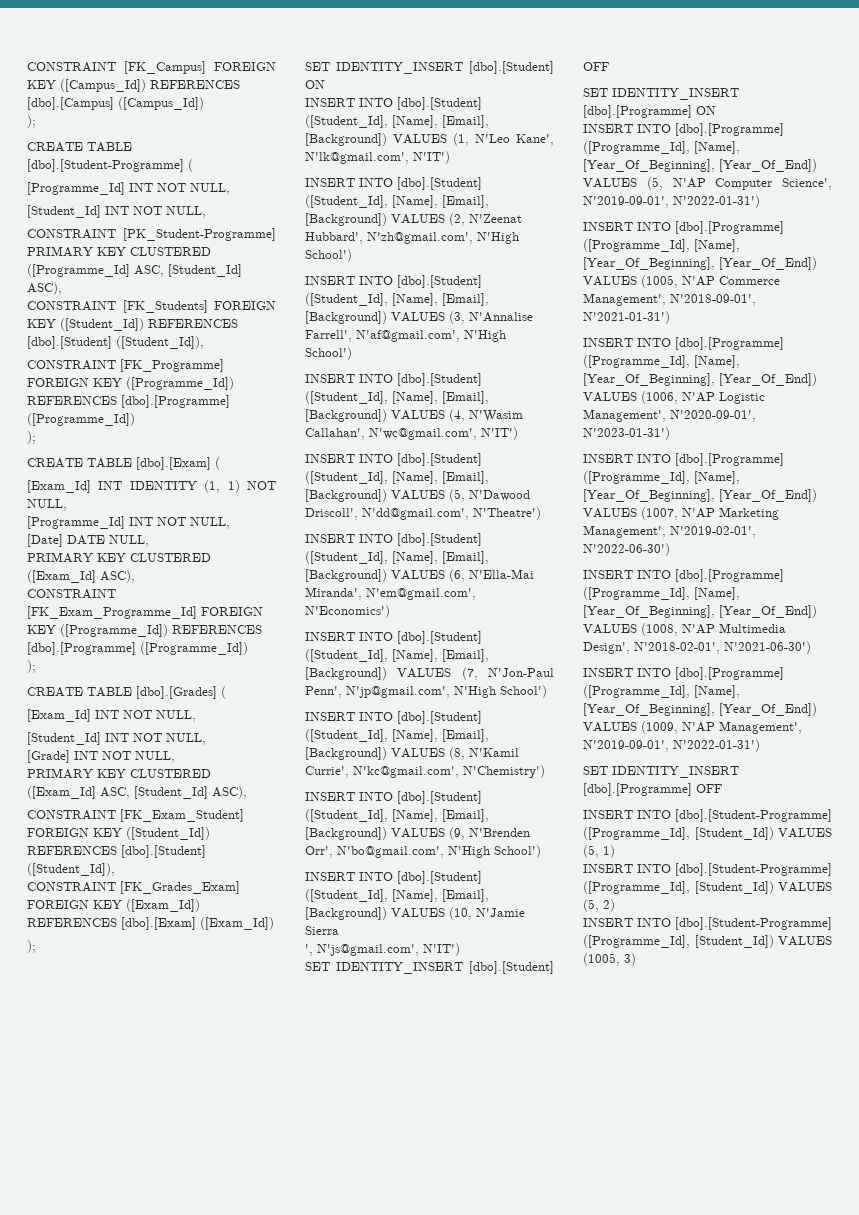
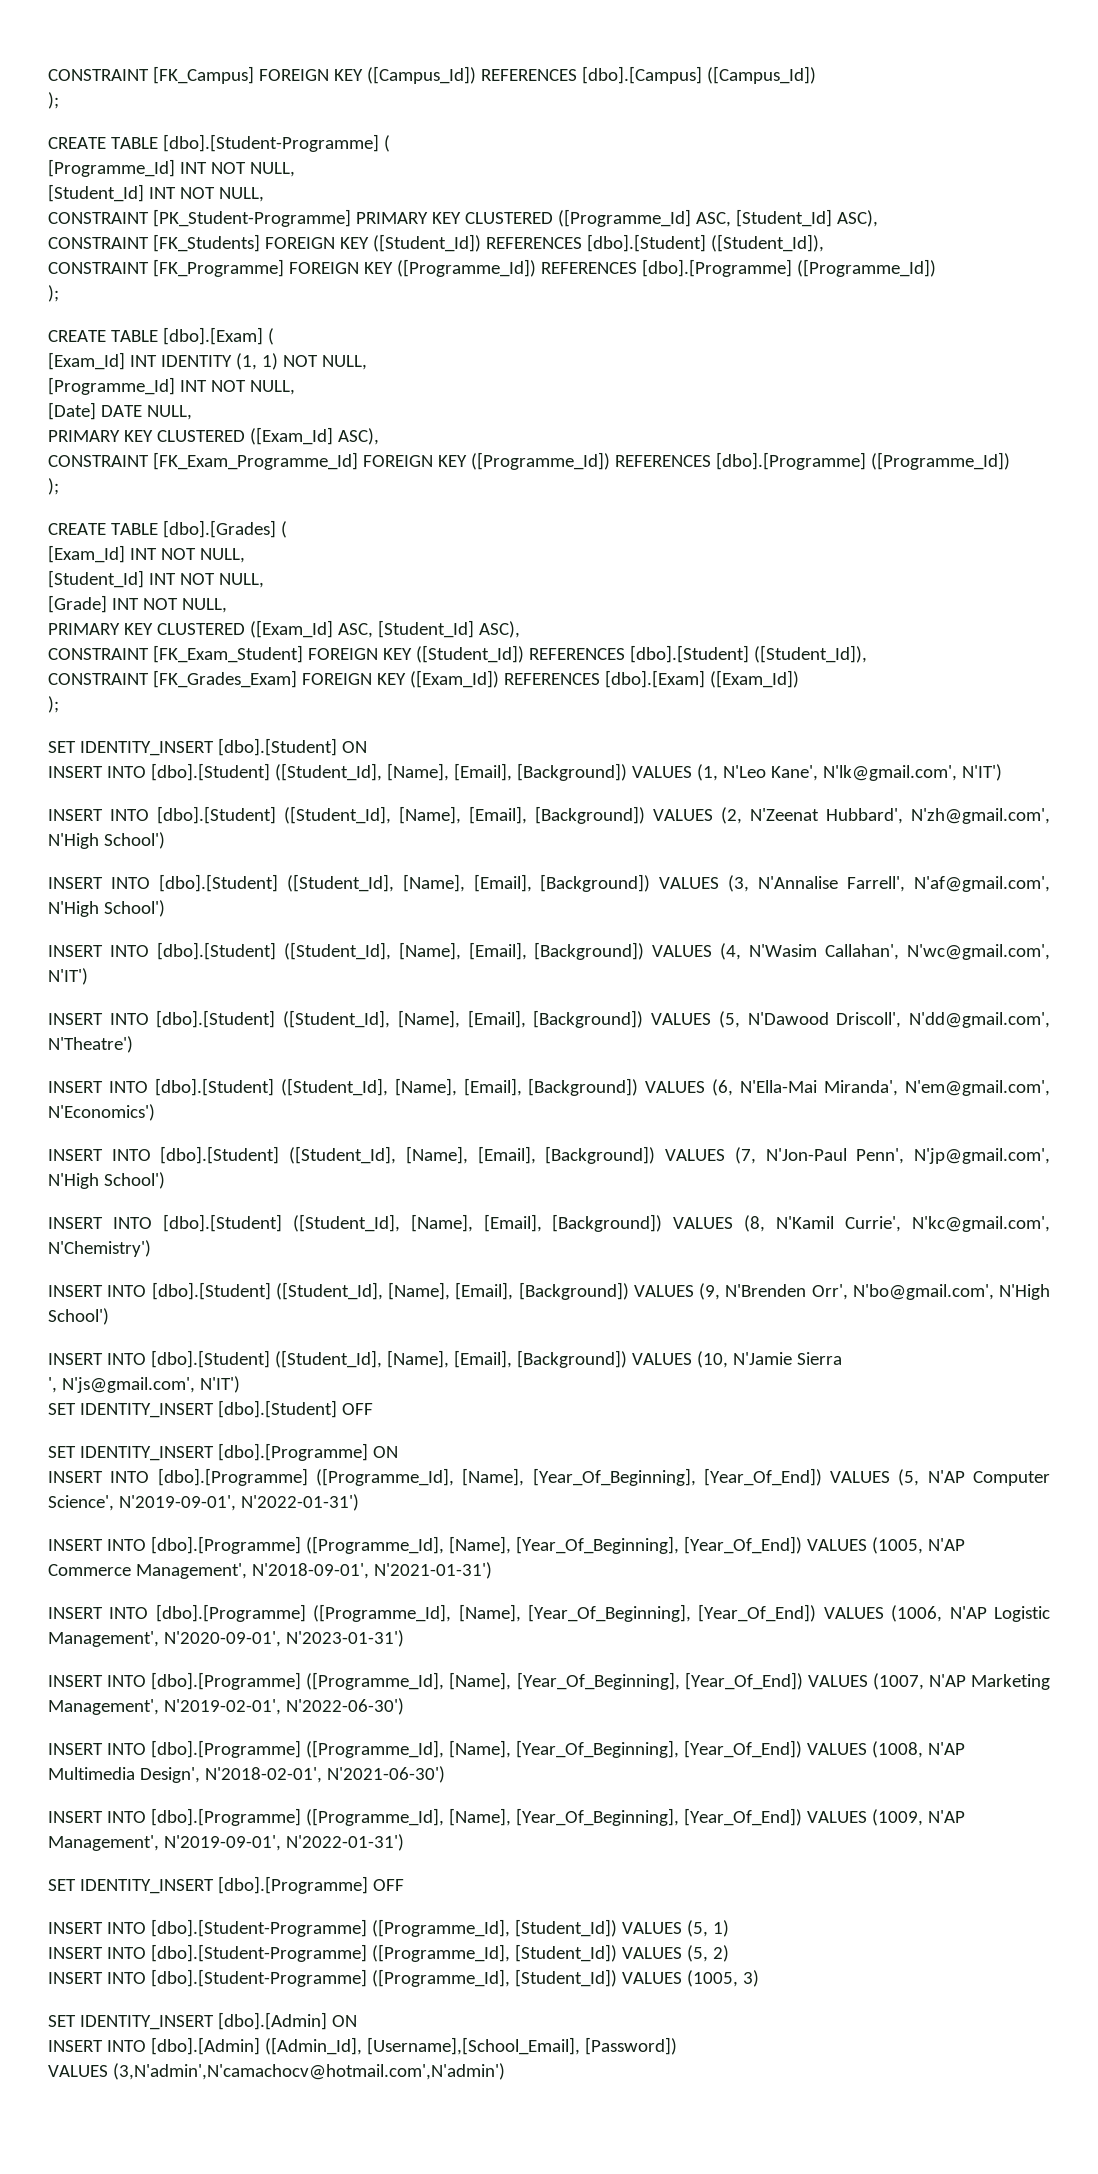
(636, 959) none -> [48,2012,357,2030] [48,2037,677,2055] [48,2063,505,2080] // SET IDENTITY_INSERT [dbo].[Admin] ON // INSERT INTO [dbo].[Admin] ([Admin_Id], [Username],[School_Email], [Password]) // VALUES (3,N'admin',N'camachocv@hotmail.com',N'admin')

